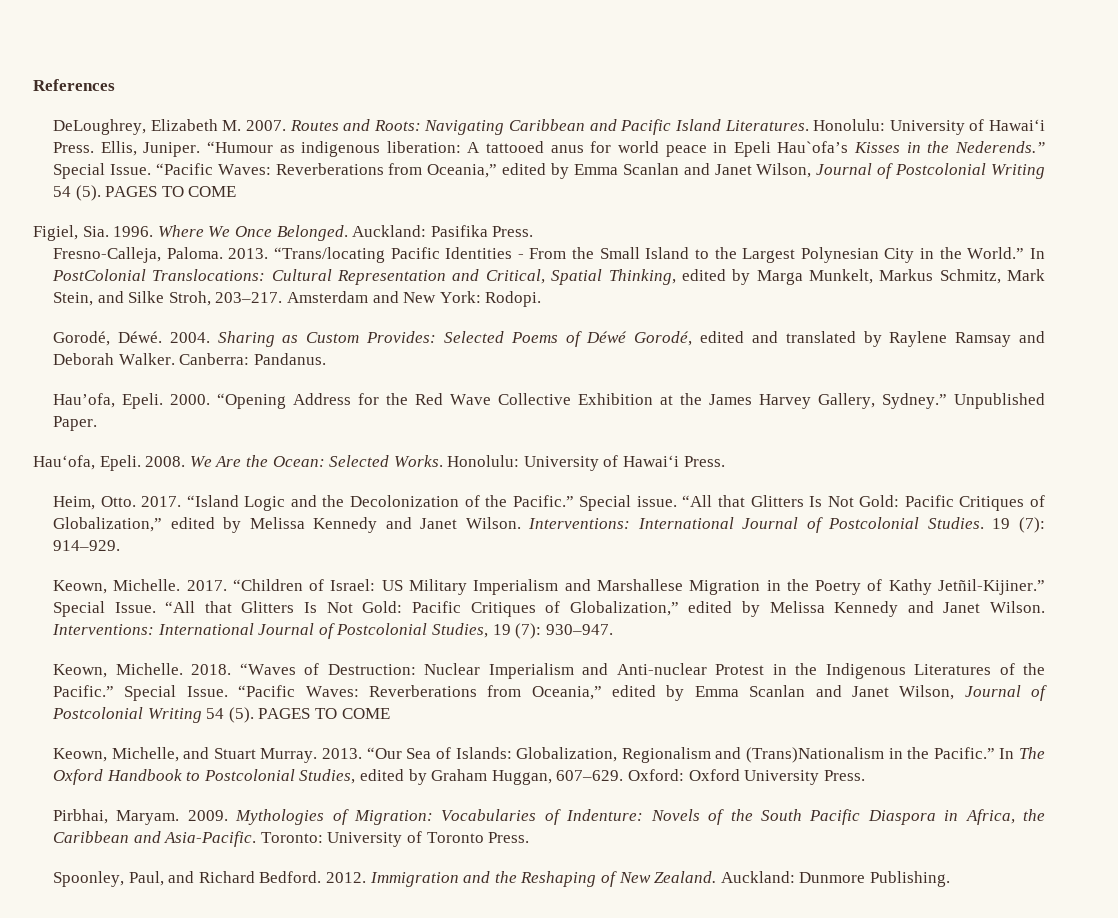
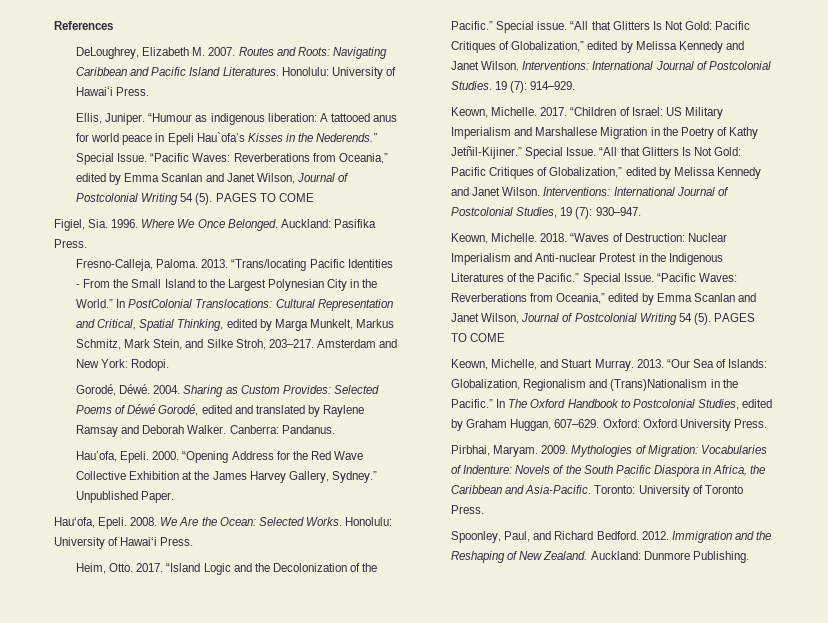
(95, 147) none -> (150, 91) //

